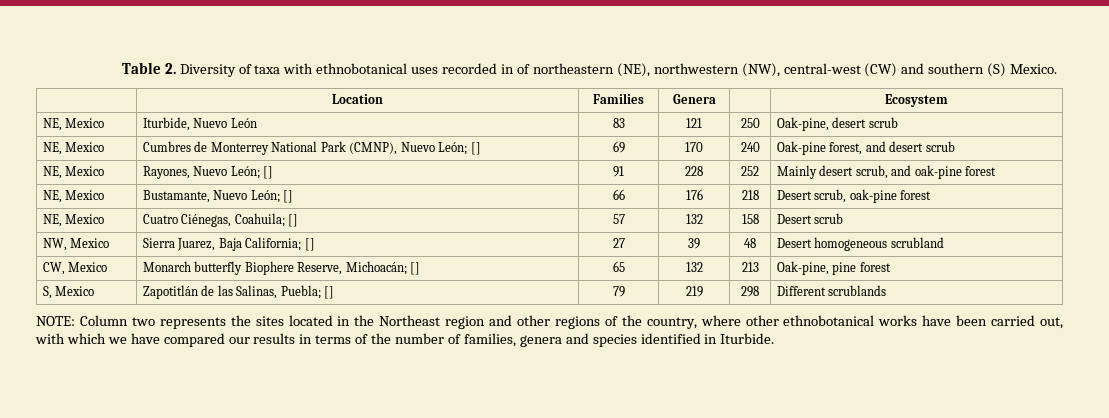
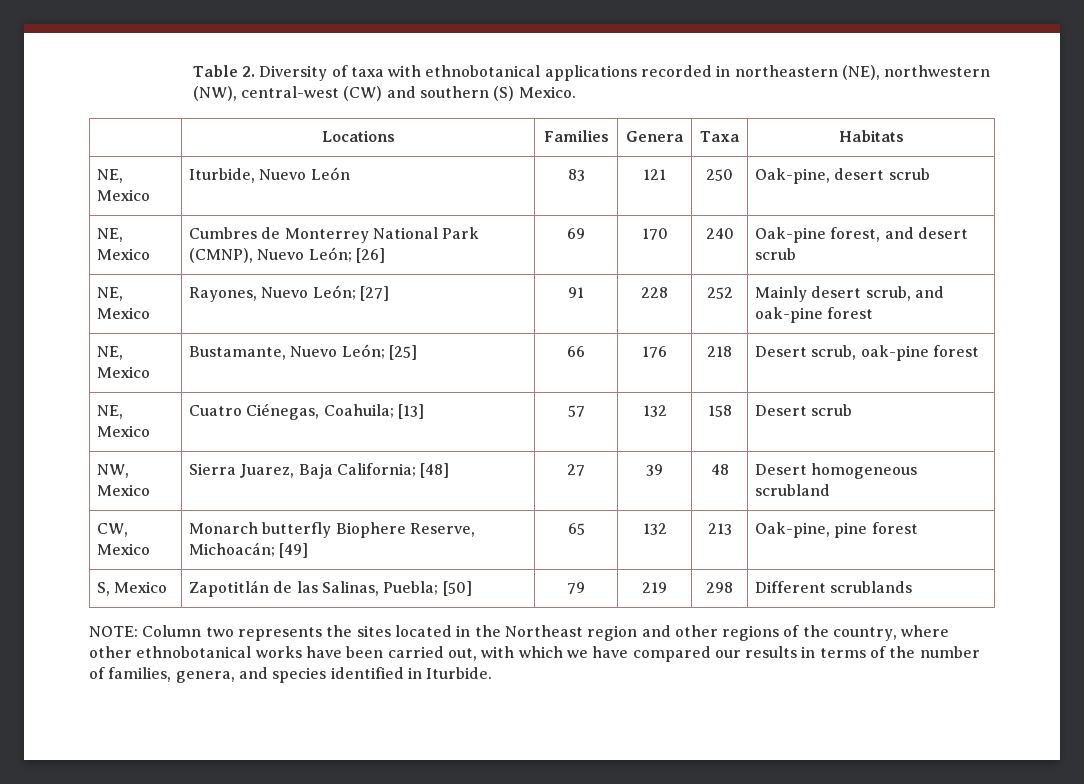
[411,67,439,74] uses -> [544,65,637,81] applications
[516,64,530,74] of -> (731, 71) none
[331,94,383,104] Location -> [321,130,395,142] Locations
[885,94,948,107] | Ecosystem -> [700,131,741,142] [838,130,904,142] Taxa | Habitats
[470,142,481,155] [] -> [356,248,386,263] [26]
[263,166,274,179] [] -> [360,286,390,301] [27]
[283,190,294,203] [] -> [389,345,418,360] [25]
[288,214,299,227] [] -> [398,404,425,419] [13]
[304,238,315,251] [] -> [420,463,450,478] [48]
[410,262,421,275] [] -> [279,543,309,558] [49]
[324,286,335,299] [] -> [442,581,472,596] [50]
[519,335,562,347] genera -> [175,671,235,683] genera,

